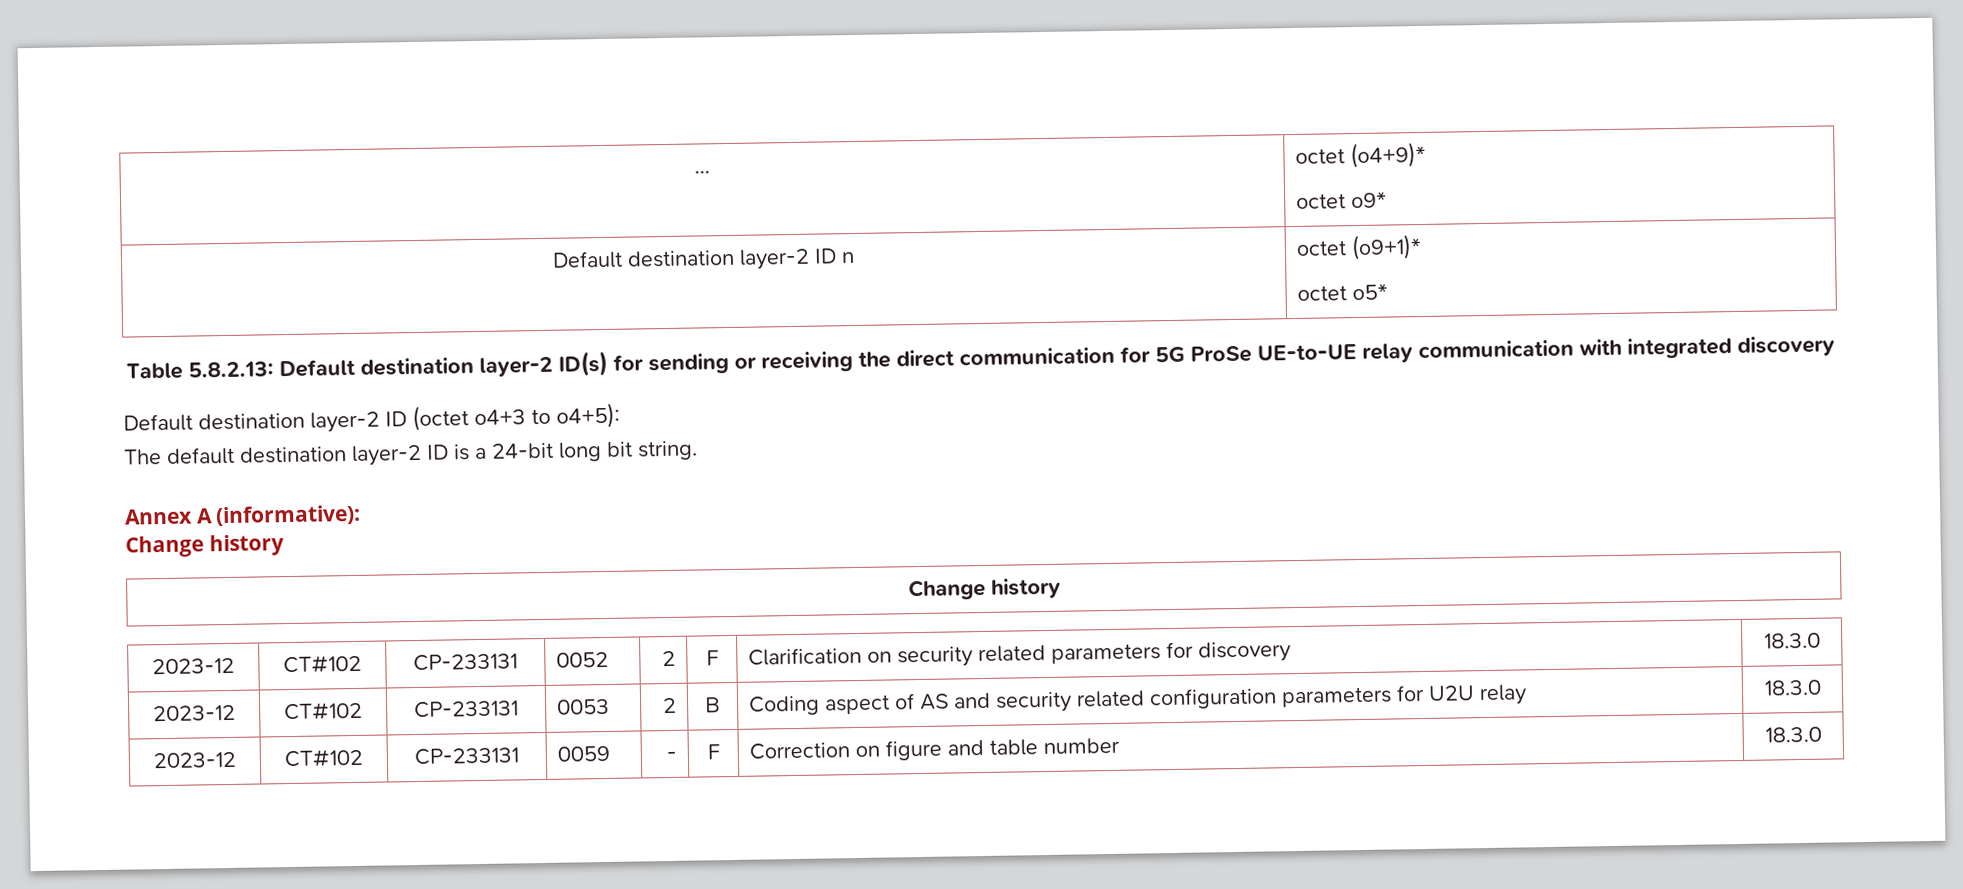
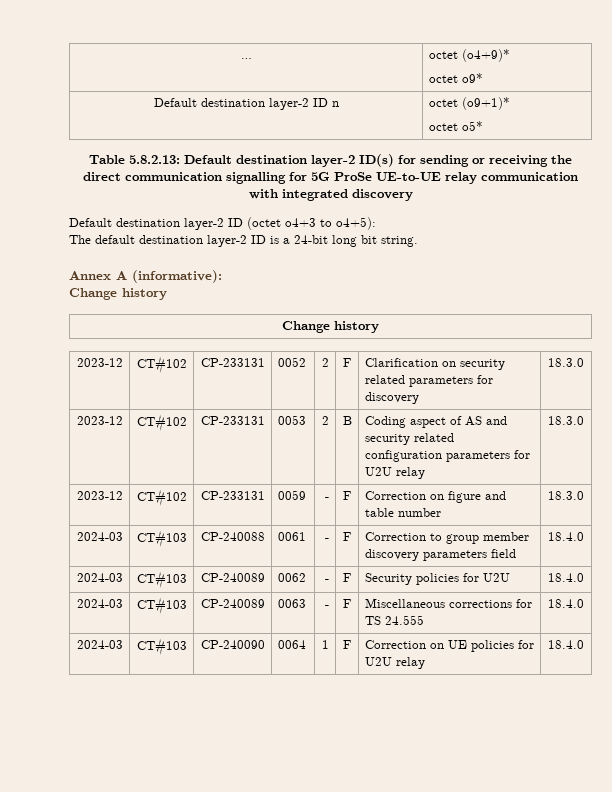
(1115, 356) none -> [226,172,286,184] signalling
(1822, 734) none -> [76,532,123,541] [136,530,187,547] [200,532,265,541] [277,532,306,541] [325,538,330,541] [343,532,351,541] [364,532,529,544] [364,549,516,561] [548,532,584,541] [76,573,123,582] [136,571,187,588] [200,573,265,582] [277,573,306,582] [325,579,330,582] [343,573,351,582] [364,573,510,585] [548,573,584,582] [76,599,123,608] [136,597,187,614] [200,599,265,608] [277,599,306,608] [325,605,330,608] [343,599,351,608] [364,598,532,608] [364,615,424,625] [548,599,584,608] [76,640,123,649] [136,638,187,655] [200,640,265,649] [277,640,306,649] [322,640,330,649] [343,640,351,649] [364,640,534,652] [364,657,425,669] [548,640,584,649] // 2024-03 | CT#103 | CP-240088 | 0061 | - | F | Correction to group member discovery parameters field | 18.4.0 // 2024-03 | CT#103 | CP-240089 | 0062 | - | F | Security policies for U2U | 18.4.0 // 2024-03 | CT#103 | CP-240089 | 0063 | - | F | Miscellaneous corrections for TS 24.555 | 18.4.0 // 2024-03 | CT#103 | CP-240090 | 0064 | 1 | F | Correction on UE policies for U2U relay | 18.4.0

